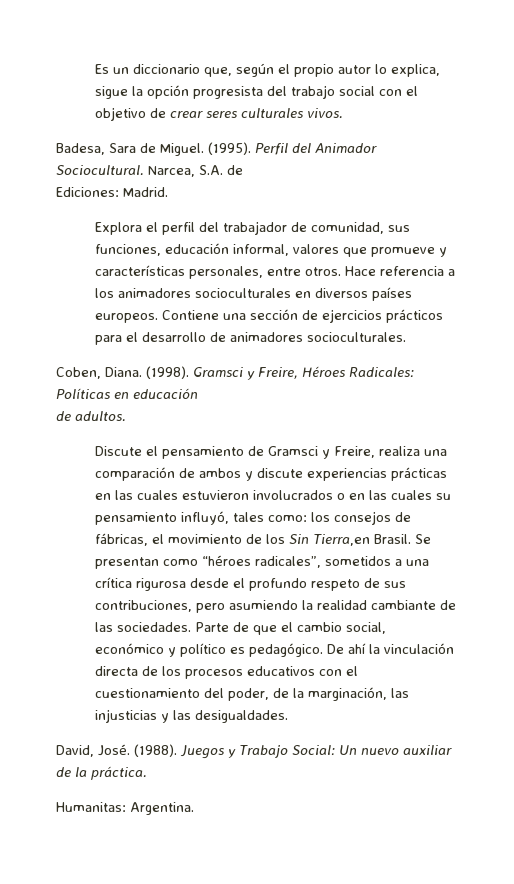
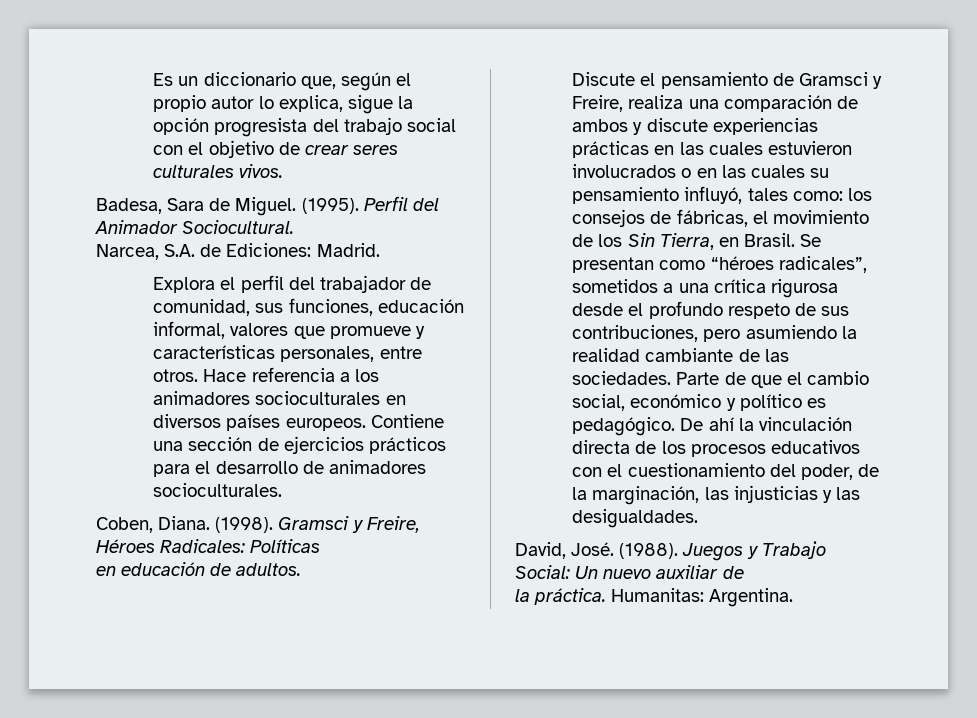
(144, 170) none -> (295, 227) //
(243, 170) // -> (222, 250) none
(110, 393) none -> (321, 546) //
(198, 393) // -> (206, 569) none
[312,534,370,546] Tierra,en -> [659,233,739,250] Tierra, en
(71, 772) none -> (744, 572) //
(147, 773) // -> (607, 596) none

